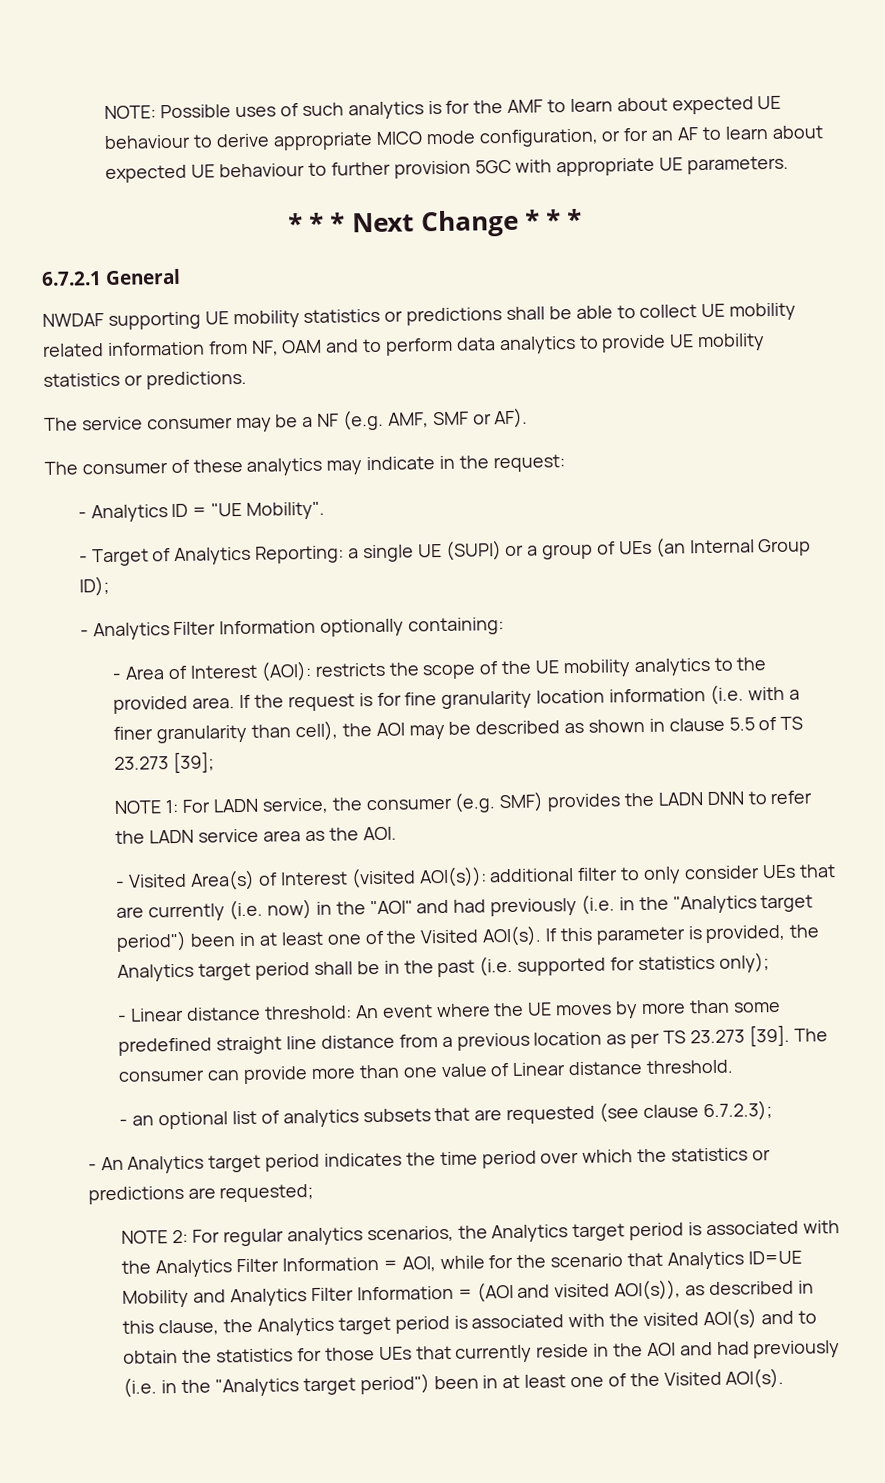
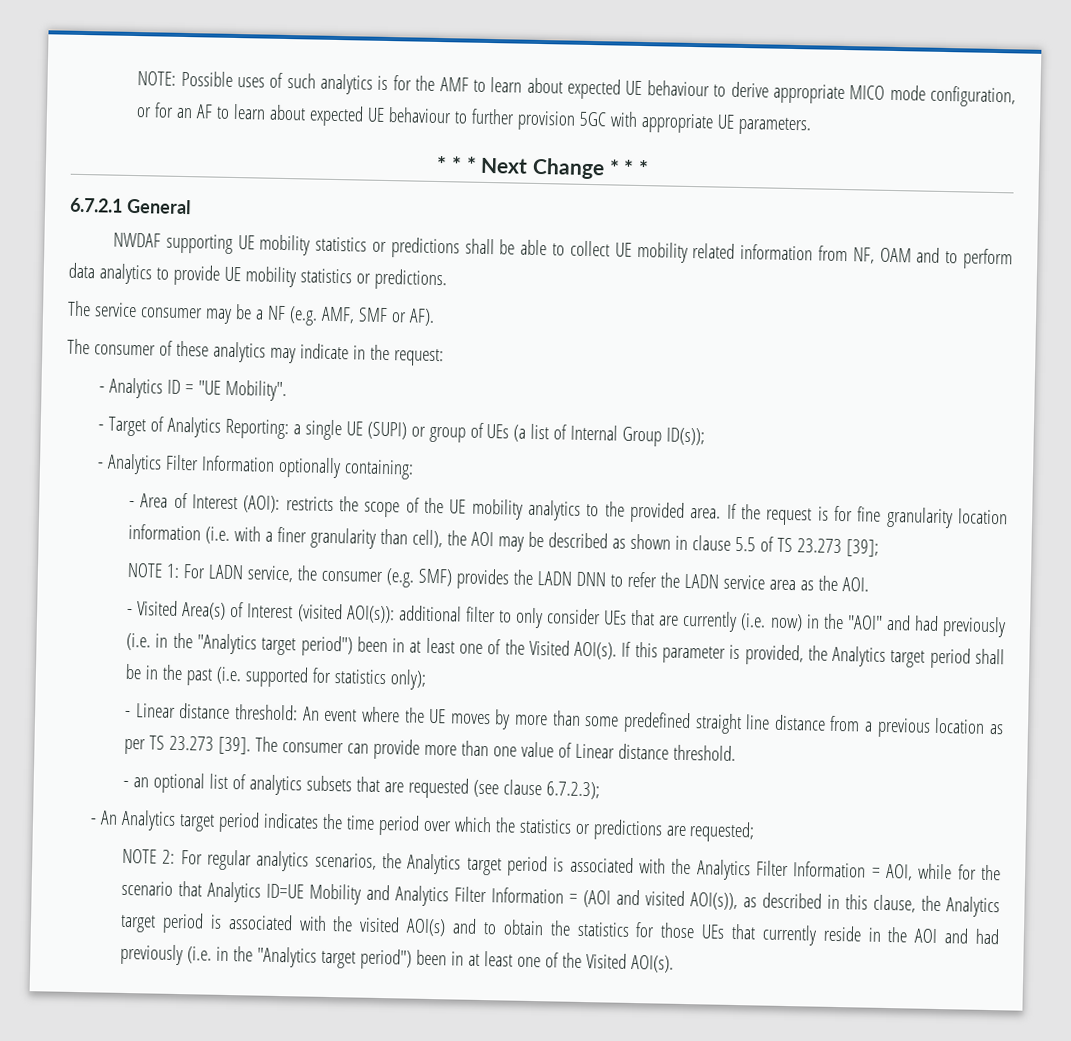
[527,545,539,556] a -> (426, 431) none
[654,537,686,558] (an -> [513,423,568,442] (a list of
[78,575,110,597] ID); -> [666,427,706,446] ID(s));

